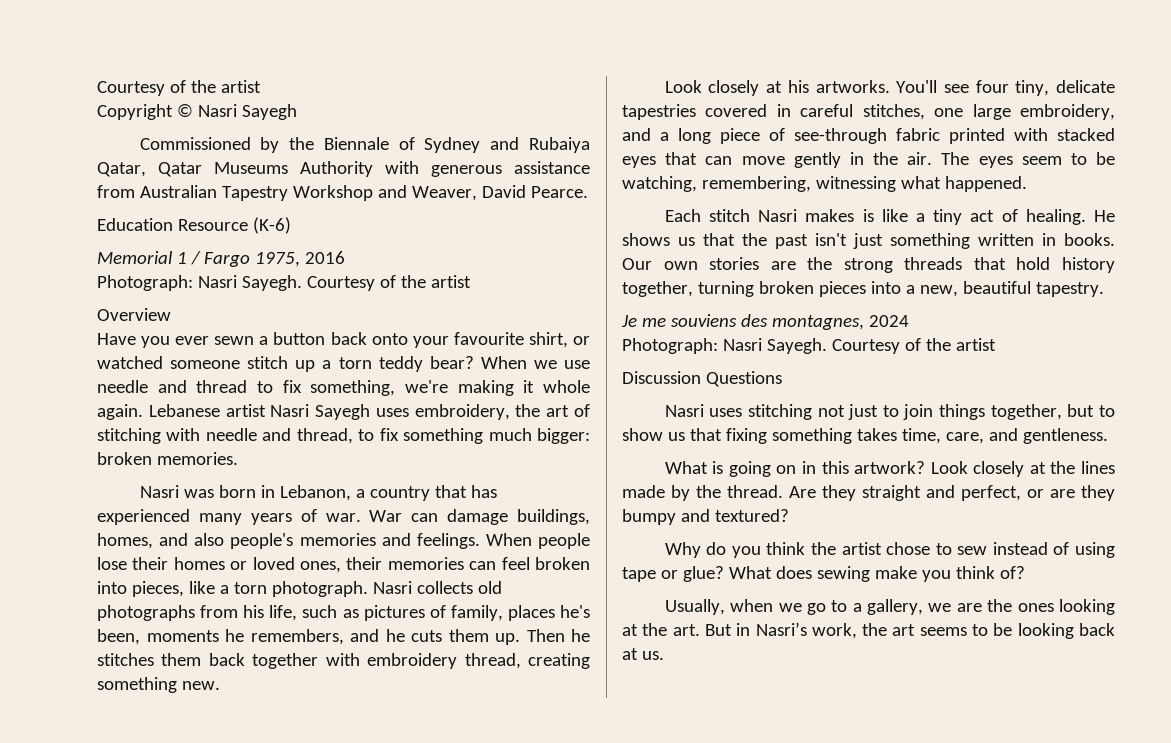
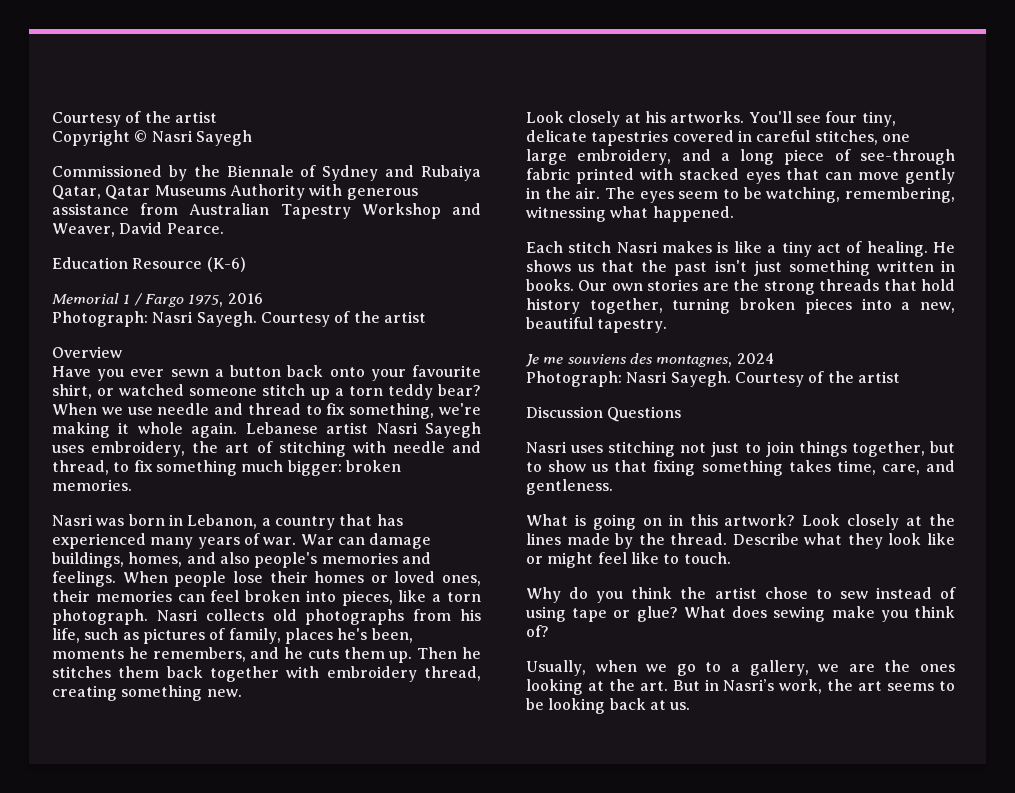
[789,485,1115,501] [622,509,789,525] Are they straight and perfect, or are they bumpy and textured? -> [732,533,955,549] [526,552,731,568] Describe what they look like or might feel like to touch.

